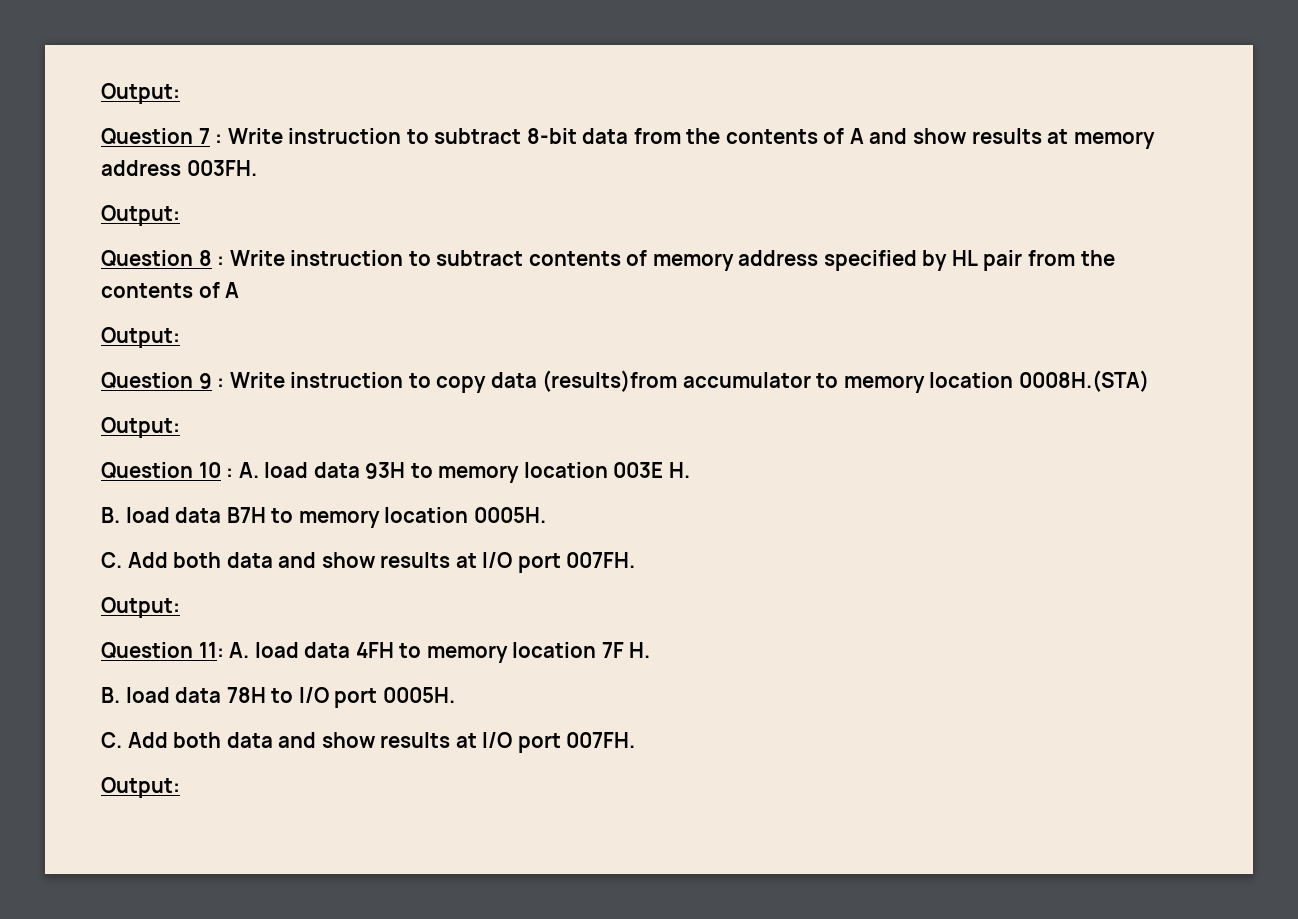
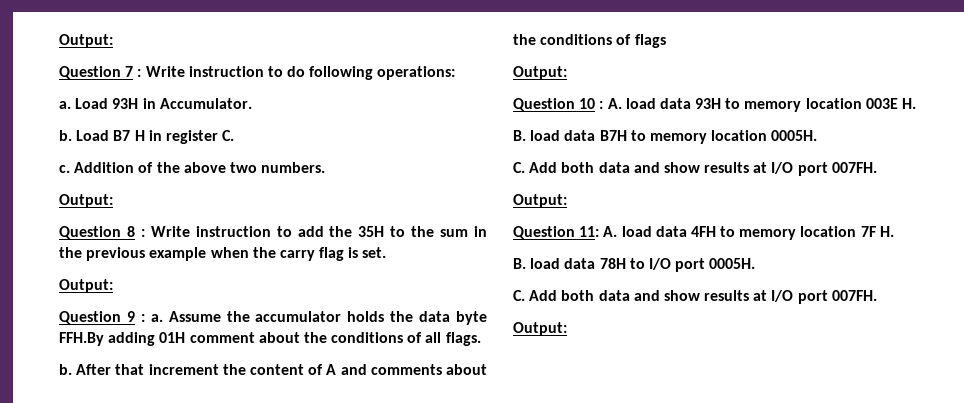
[434,128,1155,149] [101,160,257,176] subtract 8-bit data from the contents of A and show results at memory address 003FH. -> [287,66,456,80] [59,98,252,109] [59,130,235,144] [59,162,326,173] do following operations: // a. Load 93H in Accumulator. // b. Load B7 H in register C. // c. Addition of the above two numbers.
[436,250,1115,271] [101,282,240,298] [101,327,180,348] [101,370,1149,393] subtract contents of memory address specified by HL pair from the contents of A // Output: // Question 9 : Write instruction to copy data (results)from accumulator to memory location 0008H.(STA) -> [297,226,488,237] [59,247,387,261] [59,279,113,293] [59,311,487,325] [59,332,481,346] [59,364,487,375] [513,34,666,48] add the 35H to the sum in the previous example when the carry flag is set. // Output: // Question 9 : a. Assume the accumulator holds the data byte FFH.By adding 01H comment about the conditions of all flags. // b. After that increment the content of A and comments about the conditions of flags

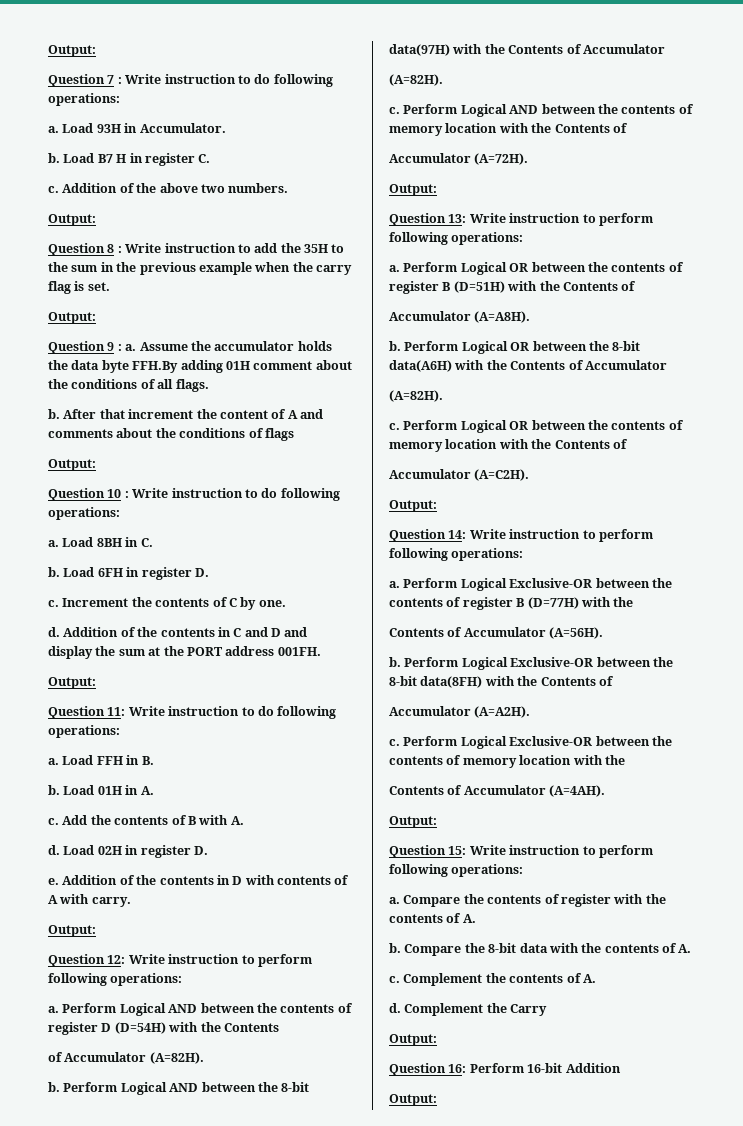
[607,98,917,112] [513,130,818,144] [513,162,877,176] [513,194,567,208] [513,226,894,240] [513,258,756,272] [513,290,877,304] A. load data 93H to memory location 003E H. // B. load data B7H to memory location 0005H. // C. Add both data and show results at I/O port 007FH. // Output: // Question 11: A. load data 4FH to memory location 7F H. // B. load data 78H to I/O port 0005H. // C. Add both data and show results at I/O port 007FH. -> [132,488,340,501] [48,507,120,520] [48,537,153,547] [48,567,209,580] [48,597,286,610] [48,627,308,637] [48,646,321,659] [48,677,96,689] [48,706,337,719] [48,725,120,738] [48,755,154,765] [48,785,154,795] [48,815,244,825] [48,845,208,858] [48,875,350,885] [48,894,131,907] [48,925,96,937] [48,954,312,967] [48,973,183,986] [48,1003,353,1016] [48,1022,279,1035] [48,1052,204,1064] [48,1082,310,1095] [389,44,665,56] [389,74,443,86] [389,104,694,117] [389,123,628,136] [389,153,529,165] [389,184,437,196] [389,213,653,226] [389,232,524,245] [389,262,684,275] [389,281,637,294] [389,311,531,323] [389,341,641,354] [389,360,667,372] [389,390,443,402] [389,420,684,433] [389,439,628,452] [389,469,530,481] [389,500,437,512] [389,529,653,542] [389,548,524,561] [389,578,672,591] [389,597,634,610] [389,627,604,639] [389,657,673,670] [389,676,614,688] [389,706,531,718] [389,736,672,749] [389,755,625,768] [389,785,606,797] [389,816,437,828] [389,845,653,858] [389,864,524,877] [389,894,666,907] [389,913,476,923] [389,943,692,956] [389,973,596,986] [389,1003,548,1016] [389,1034,437,1046] [389,1063,621,1076] Write instruction to do following operations: // a. Load 8BH in C. // b. Load 6FH in register D. // c. Increment the contents of C by one. // d. Addition of the contents in C and D and display the sum at the PORT address 001FH. // Output: // Question 11: Write instruction to do following operations: // a. Load FFH in B. // b. Load 01H in A. // c. Add the contents of B with A. // d. Load 02H in register D. // e. Addition of the contents in D with contents of A with carry. // Output: // Question 12: Write instruction to perform following operations: // a. Perform Logical AND between the contents of register D (D=54H) with the Contents // of Accumulator (A=82H). // b. Perform Logical AND between the 8-bit data(97H) with the Contents of Accumulator // (A=82H). // c. Perform Logical AND between the contents of memory location with the Contents of // Accumulator (A=72H). // Output: // Question 13: Write instruction to perform following operations: // a. Perform Logical OR between the contents of register B (D=51H) with the Contents of // Accumulator (A=A8H). // b. Perform Logical OR between the 8-bit data(A6H) with the Contents of Accumulator // (A=82H). // c. Perform Logical OR between the contents of memory location with the Contents of // Accumulator (A=C2H). // Output: // Question 14: Write instruction to perform following operations: // a. Perform Logical Exclusive-OR between the contents of register B (D=77H) with the // Contents of Accumulator (A=56H). // b. Perform Logical Exclusive-OR between the 8-bit data(8FH) with the Contents of // Accumulator (A=A2H). // c. Perform Logical Exclusive-OR between the contents of memory location with the // Contents of Accumulator (A=4AH). // Output: // Question 15: Write instruction to perform following operations: // a. Compare the contents of register with the contents of A. // b. Compare the 8-bit data with the contents of A. // c. Complement the contents of A. // d. Complement the Carry // Output: // Question 16: Perform 16-bit Addition

